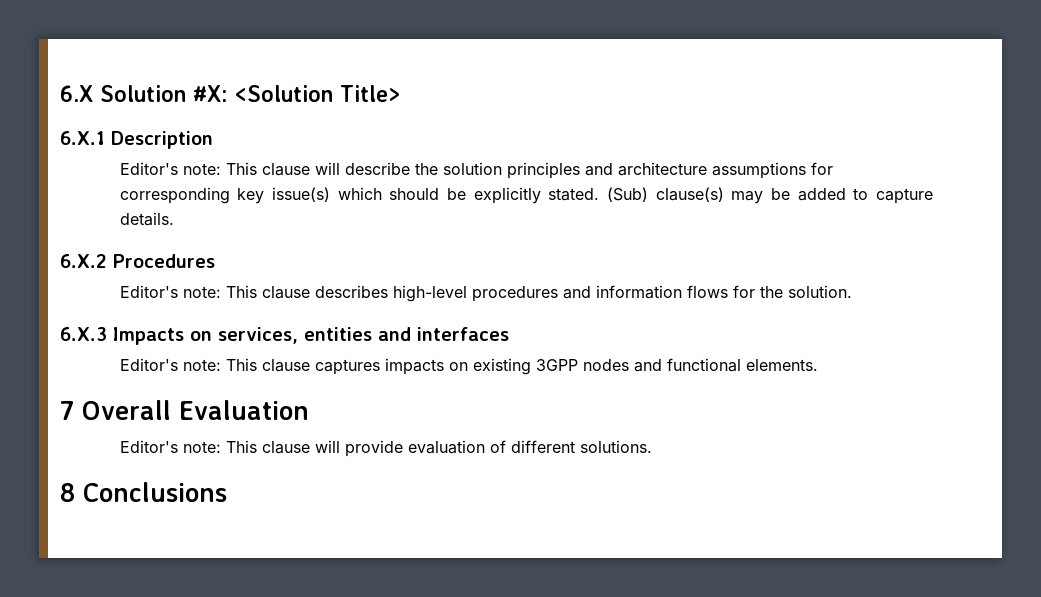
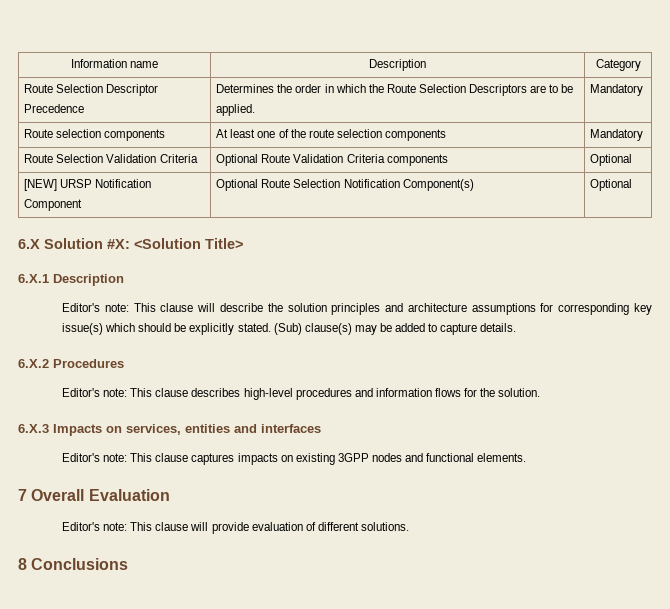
(60, 93) none -> [70,59,159,68] [369,59,426,71] [595,59,641,71] [24,84,159,96] [24,104,85,113] [216,84,574,96] [216,104,256,116] [590,84,644,96] [24,129,166,141] [216,129,446,141] [590,129,644,141] [24,154,198,163] [216,154,448,166] [590,154,633,166] [24,179,152,191] [24,199,83,211] [216,179,474,191] [590,179,633,191] Information name | Description | Category // Route Selection Descriptor Precedence | Determines the order in which the Route Selection Descriptors are to be applied. | Mandatory // Route selection components | At least one of the route selection components | Mandatory // Route Selection Validation Criteria | Optional Route Validation Criteria components | Optional // [NEW] URSP Notification Component | Optional Route Selection Notification Component(s) | Optional //

